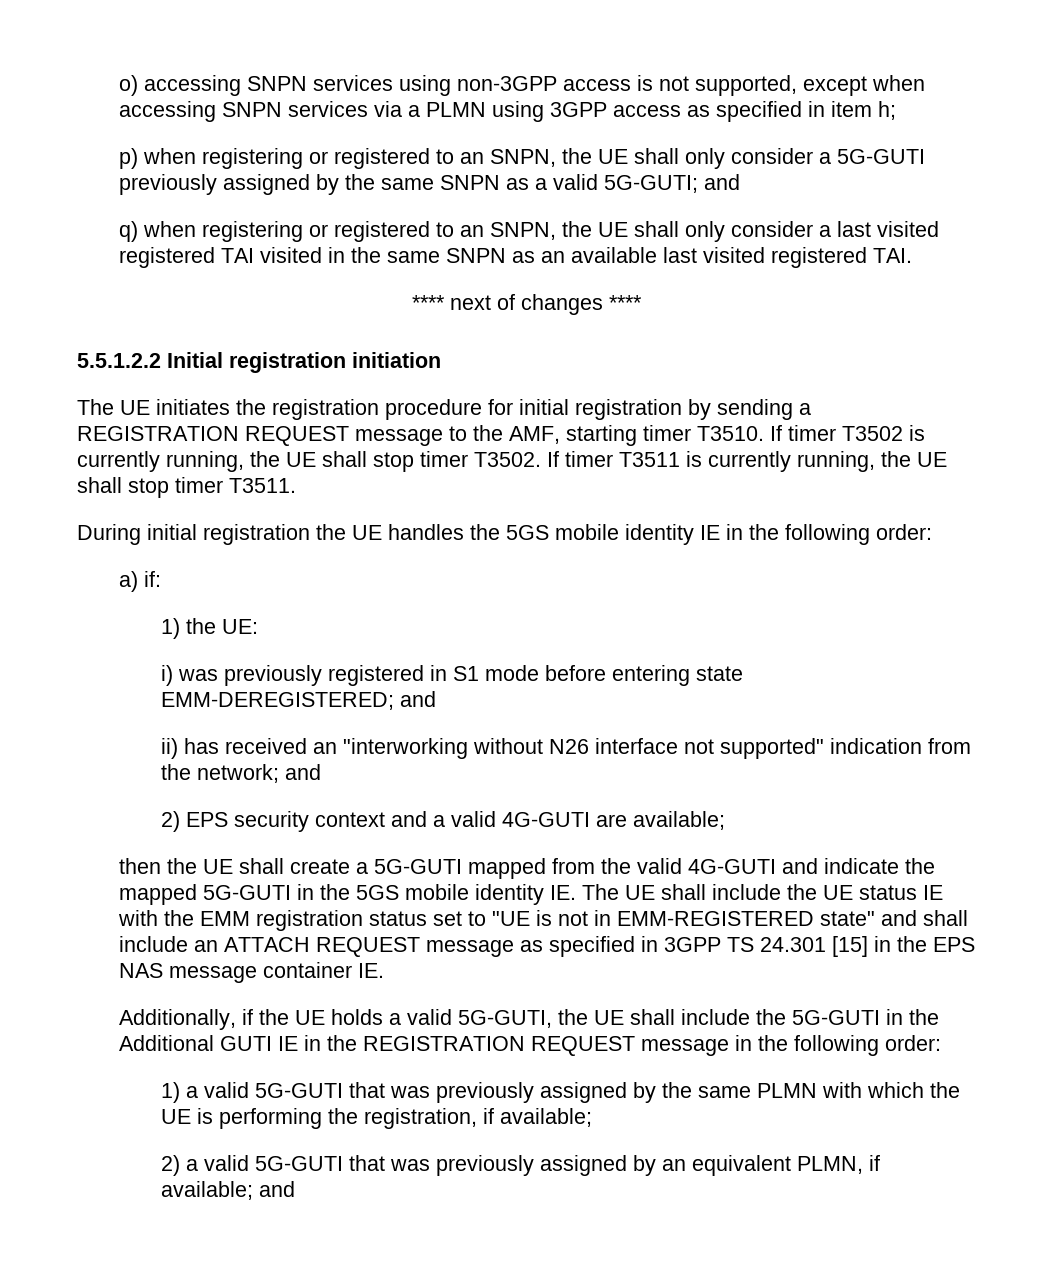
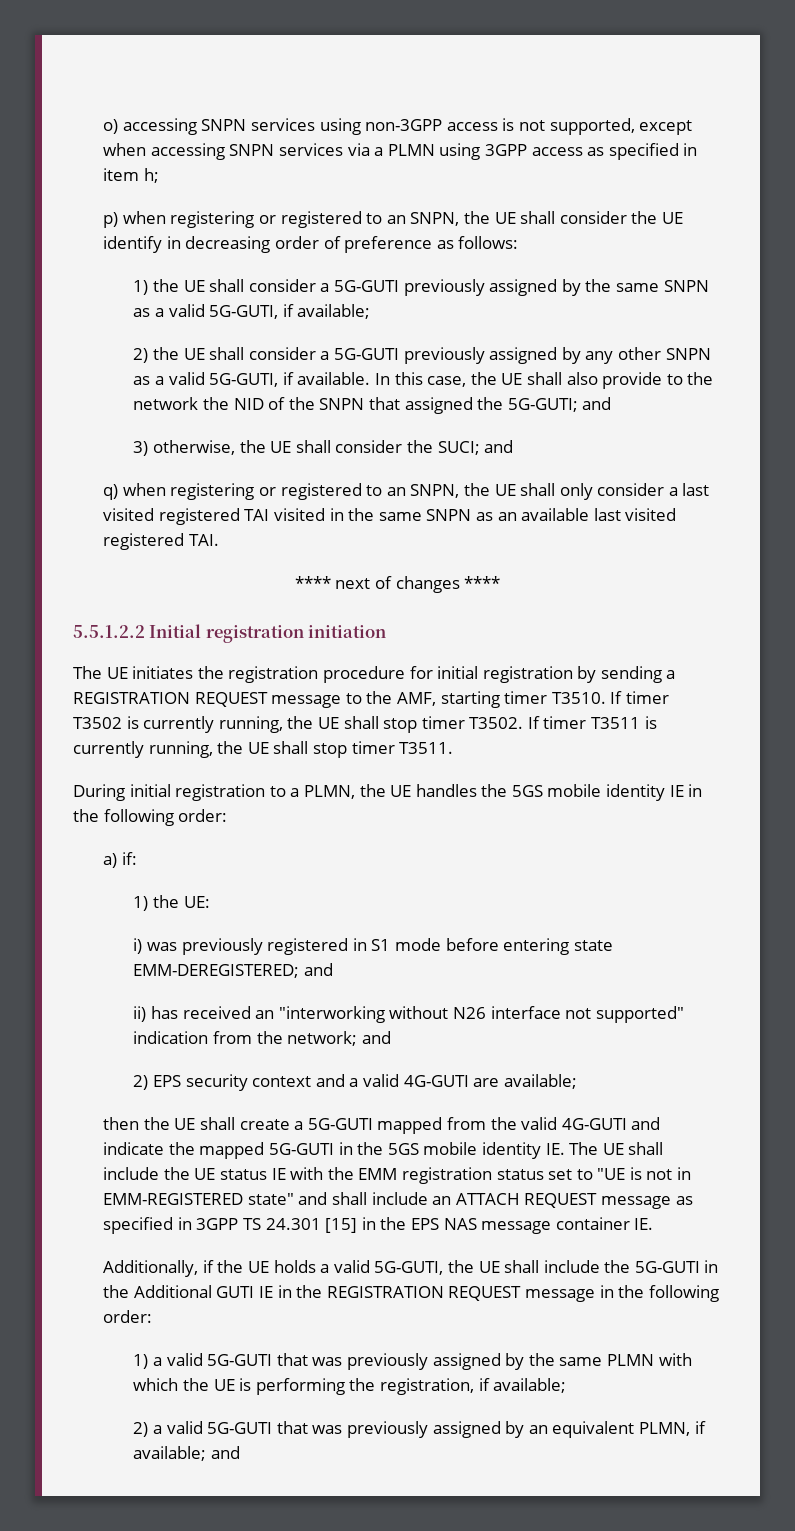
[685,148,726,169] only -> [559,211,683,224] [103,236,519,253] [133,279,245,295] consider the UE identify in decreasing order of preference as follows: // 1) the UE shall
[604,175,699,193] 5G-GUTI; -> [209,304,371,319] [133,347,711,364] [133,372,714,389] [133,397,612,414] [133,440,480,456] 5G-GUTI, if available; // 2) the UE shall consider a 5G-GUTI previously assigned by any other SNPN as a valid 5G-GUTI, if available. In this case, the UE shall also provide to the network the NID of the SNPN that assigned the 5G-GUTI; and // 3) otherwise, the UE shall consider the SUCI;
(310, 534) none -> [269,785,355,799] to a PLMN,

